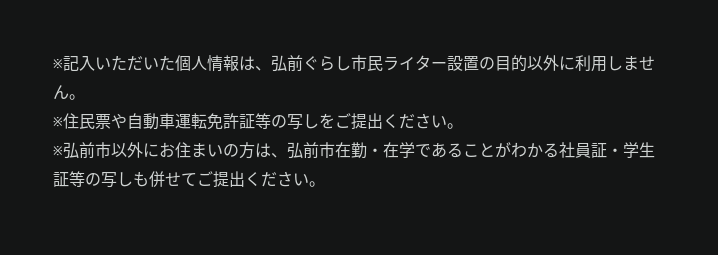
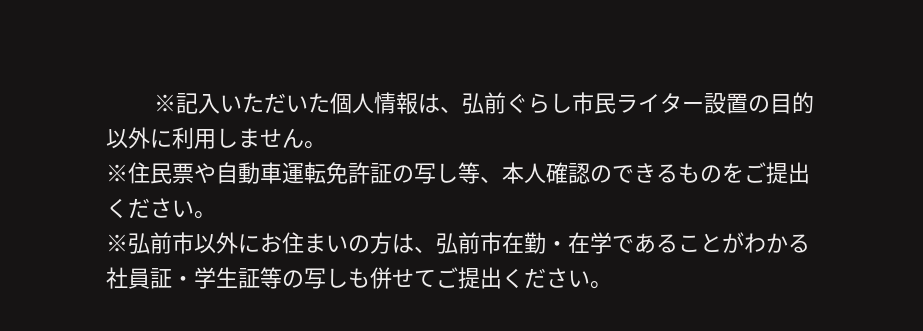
[255,113,319,130] 等の写し -> [392,162,722,184] の写し等、本人確認のできるもの

